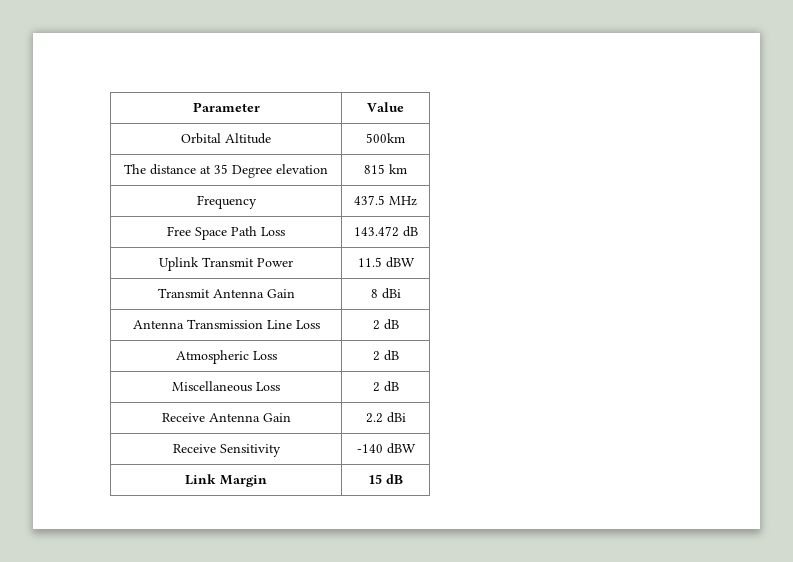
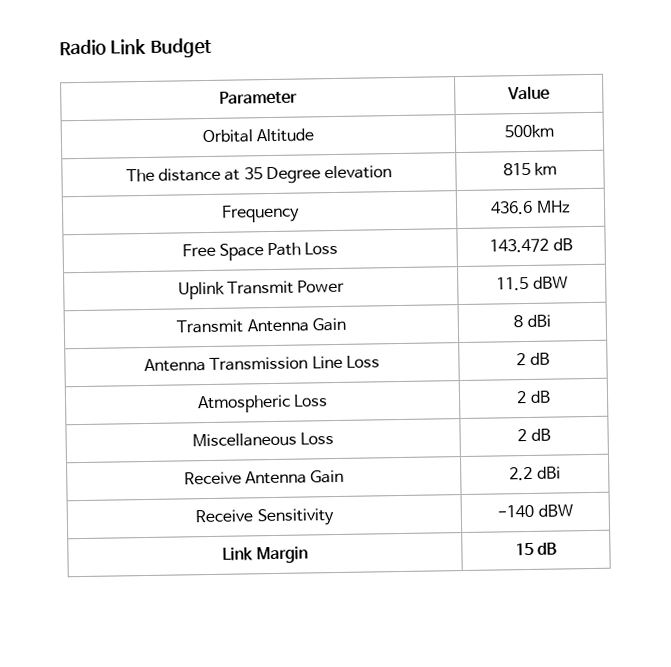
(192, 107) none -> [59,37,212,58] Radio Link Budget //
[354,195,385,205] 437.5 -> [490,200,534,215] 436.6

